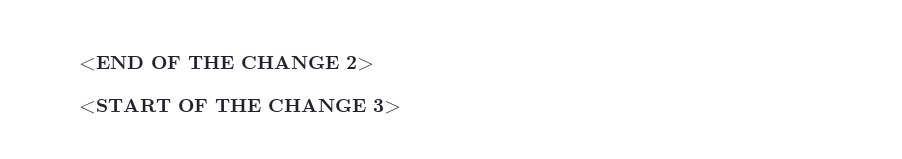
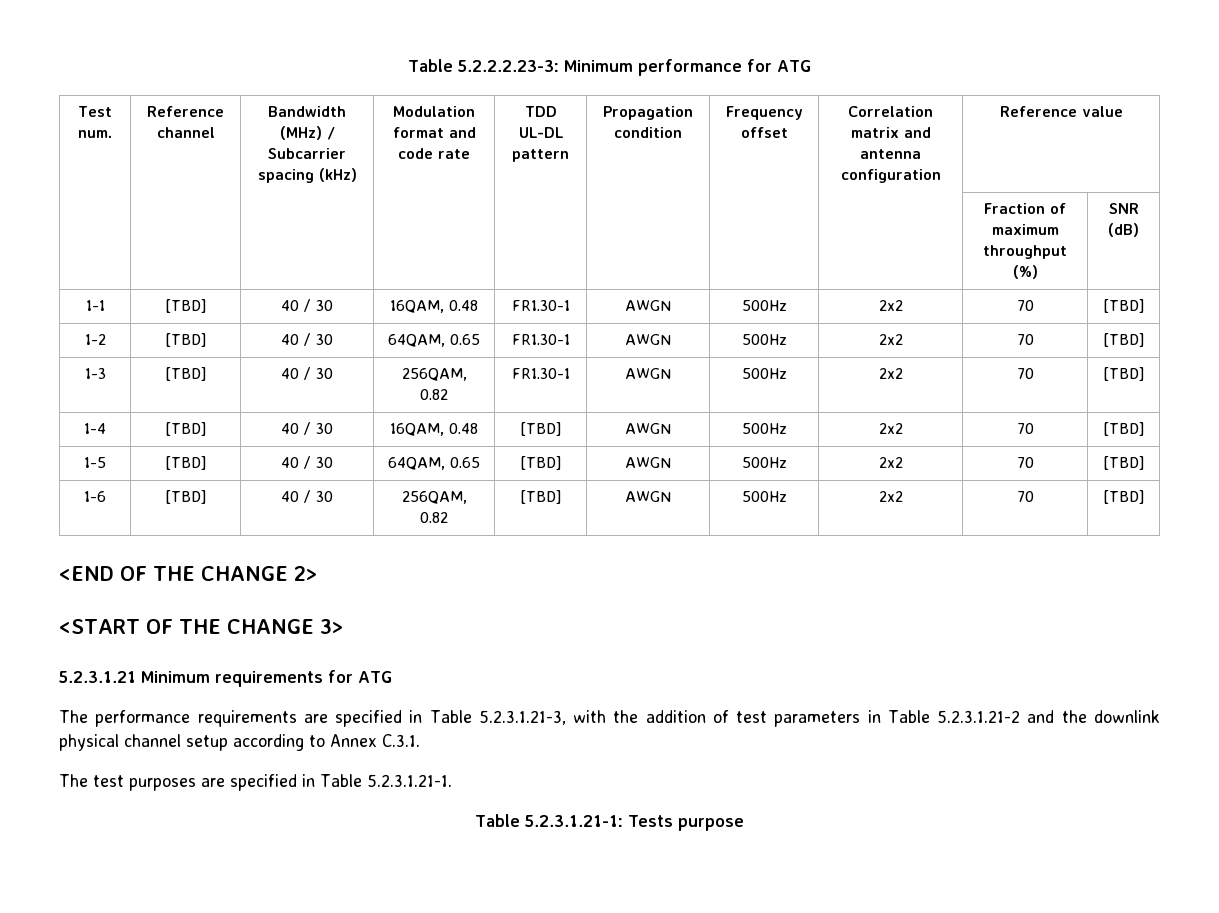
(79, 63) none -> [408,59,811,76] [78,106,113,117] [78,130,112,138] [147,106,224,117] [156,127,215,138] [268,106,346,117] [279,126,335,140] [268,148,346,159] [257,168,357,183] [393,106,475,117] [392,127,476,138] [398,148,470,159] [524,106,557,117] [518,127,563,138] [512,149,569,162] [603,106,693,120] [614,127,682,138] [725,106,803,120] [740,127,788,138] [848,106,933,117] [850,127,931,138] [860,149,921,159] [840,169,941,183] [999,106,1123,117] [984,203,1066,214] [991,224,1059,235] [983,245,1067,259] [1012,265,1038,279] [1108,203,1139,214] [1108,223,1139,237] [85,300,105,311] [164,299,207,313] [281,299,333,312] [390,300,478,313] [511,300,570,311] [625,300,671,311] [741,300,787,311] [878,300,903,311] [1016,300,1034,311] [1102,299,1145,313] [84,334,106,345] [164,333,207,347] [281,333,333,346] [388,334,480,347] [511,334,570,345] [625,334,671,345] [741,334,787,345] [878,334,903,345] [1016,334,1034,345] [1102,333,1145,347] [84,368,106,379] [164,367,207,381] [281,367,333,380] [401,368,467,381] [420,389,448,400] [511,368,570,379] [625,368,671,379] [741,368,787,379] [878,368,903,379] [1016,368,1034,379] [1102,367,1145,381] [84,423,106,434] [164,422,207,436] [281,422,333,435] [390,423,478,436] [519,422,562,436] [625,423,671,434] [741,423,787,434] [878,423,903,434] [1016,423,1034,434] [1102,422,1145,436] [84,457,106,468] [164,456,207,470] [281,456,333,469] [388,457,480,470] [519,456,562,470] [625,457,671,468] [741,457,787,468] [878,457,903,468] [1016,457,1034,468] [1102,456,1145,470] [84,491,106,502] [164,490,207,504] [281,490,333,503] [401,491,467,504] [420,512,448,523] [519,490,562,504] [625,491,671,502] [741,491,787,502] [878,491,903,502] [1016,491,1034,502] [1102,490,1145,504] Table 5.2.2.2.23-3: Minimum performance for ATG // Test num. | Reference channel | Bandwidth (MHz) / Subcarrier spacing (kHz) | Modulation format and code rate | TDD UL-DL pattern | Propagation condition | Frequency offset | Correlation matrix and antenna configuration | Reference value // | | | | | | | | Fraction of maximum throughput (%) | SNR (dB) // 1-1 | [TBD] | 40 / 30 | 16QAM, 0.48 | FR1.30-1 | AWGN | 500Hz | 2x2 | 70 | [TBD] // 1-2 | [TBD] | 40 / 30 | 64QAM, 0.65 | FR1.30-1 | AWGN | 500Hz | 2x2 | 70 | [TBD] // 1-3 | [TBD] | 40 / 30 | 256QAM, 0.82 | FR1.30-1 | AWGN | 500Hz | 2x2 | 70 | [TBD] // 1-4 | [TBD] | 40 / 30 | 16QAM, 0.48 | [TBD] | AWGN | 500Hz | 2x2 | 70 | [TBD] // 1-5 | [TBD] | 40 / 30 | 64QAM, 0.65 | [TBD] | AWGN | 500Hz | 2x2 | 70 | [TBD] // 1-6 | [TBD] | 40 / 30 | 256QAM, 0.82 | [TBD] | AWGN | 500Hz | 2x2 | 70 | [TBD] //
(401, 106) none -> [59,670,392,687] [59,710,1161,727] [59,734,420,751] [59,774,452,791] [474,814,745,831] // 5.2.3.1.21 Minimum requirements for ATG // The performance requirements are specified in Table 5.2.3.1.21-3, with the addition of test parameters in Table 5.2.3.1.21-2 and the downlink physical channel setup according to Annex C.3.1. // The test purposes are specified in Table 5.2.3.1.21-1. // Table 5.2.3.1.21-1: Tests purpose

